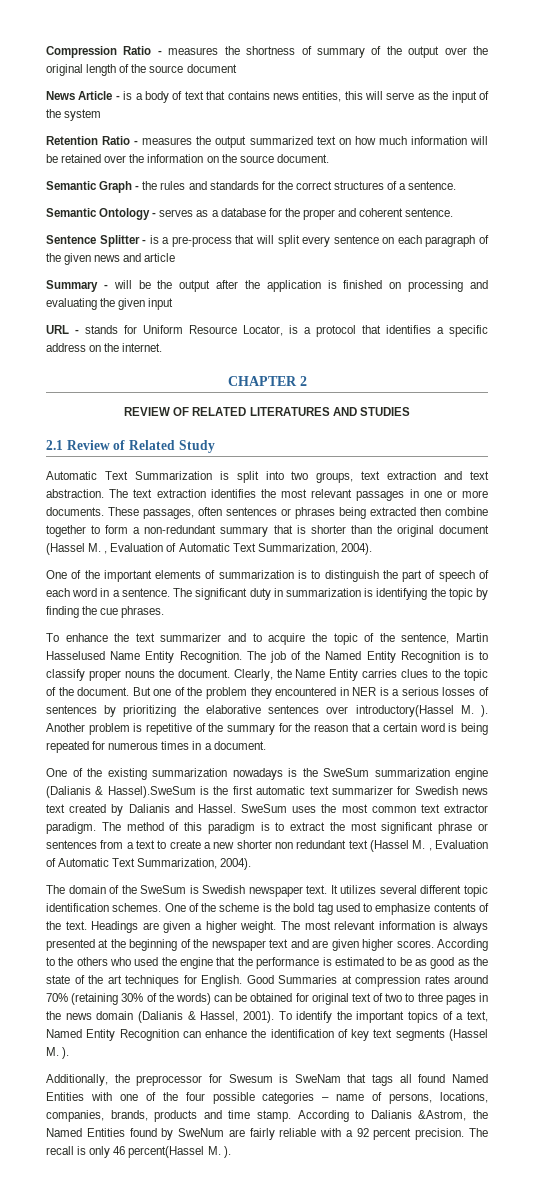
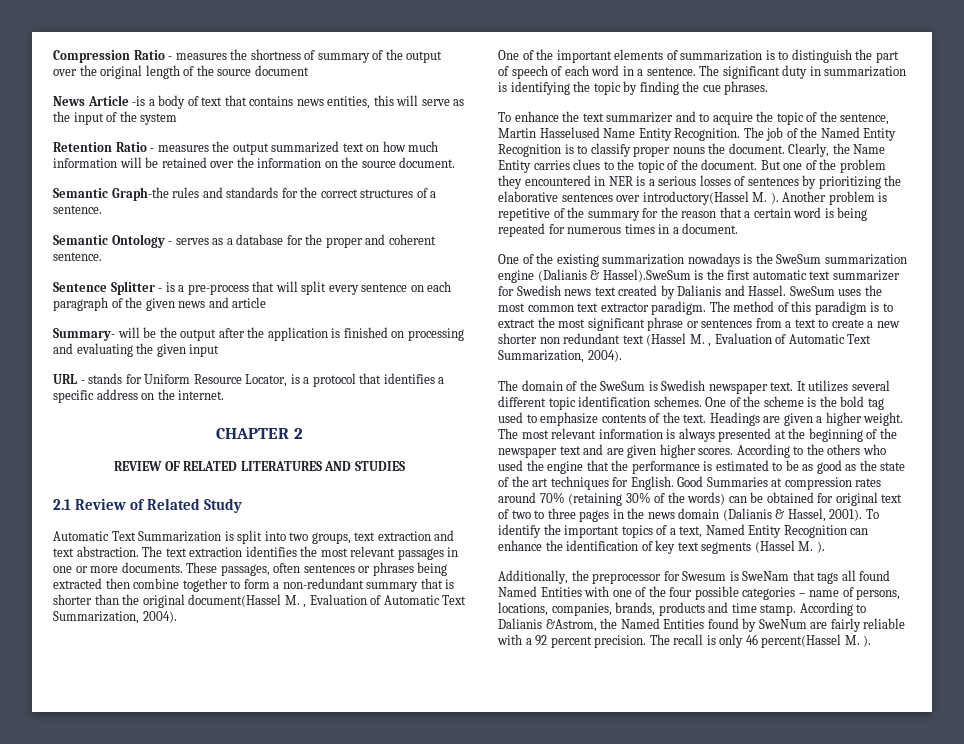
[115,91,133,100] - is -> [132,96,146,106] -is
[99,181,158,193] Graph - the -> [111,187,169,201] Graph-the
[46,280,108,292] Summary - -> [53,328,115,341] Summary-
[438,525,489,534] [46,543,85,555] document (Hassel -> [188,594,282,607] document(Hassel

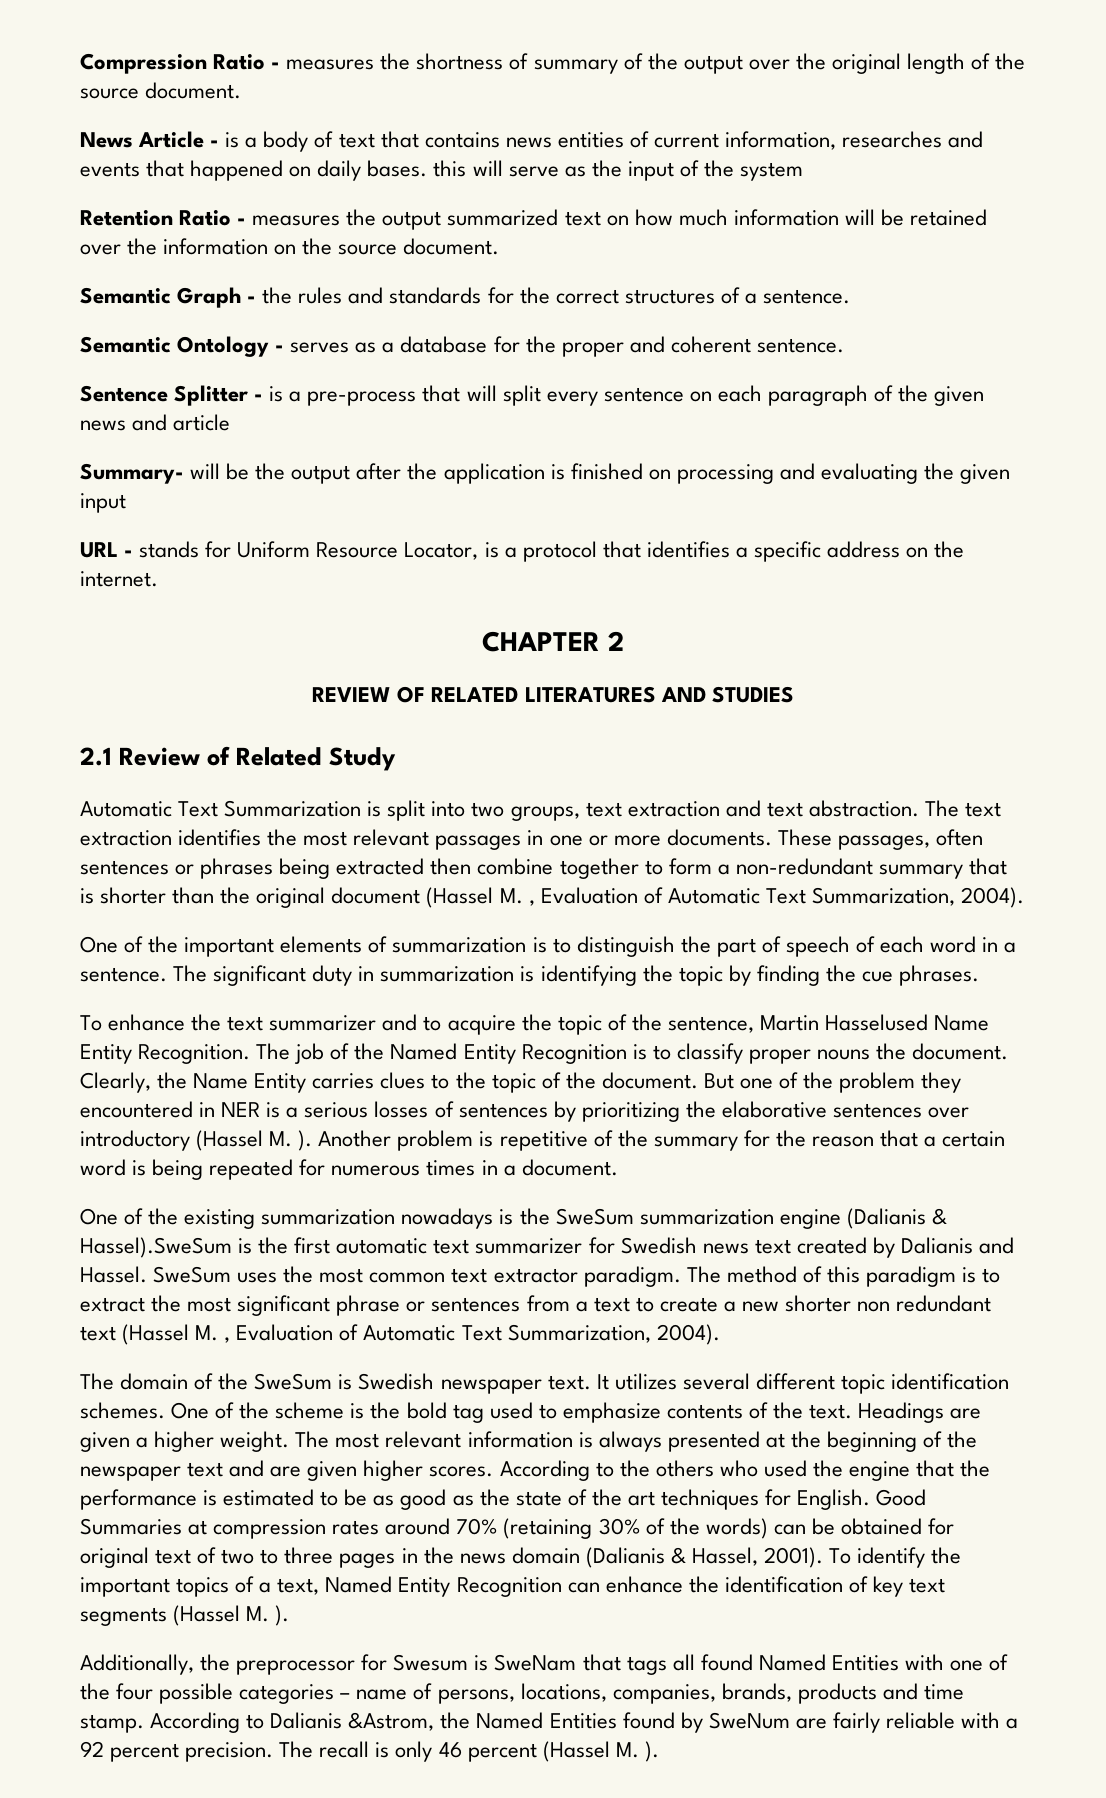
[254,65,309,76] document -> [145,82,242,99] document.
[132,96,146,106] -is -> [210,132,240,148] - is
[327,96,371,109] entities, -> [557,131,984,150] [80,160,428,181] entities of current information, researches and events that happened on daily bases.
[111,187,169,201] Graph-the -> [177,287,293,308] Graph - the
[188,594,282,607] document(Hassel -> [331,887,494,908] document (Hassel
[642,191,749,205] introductory(Hassel -> [80,1130,264,1151] introductory (Hassel
[761,634,842,648] percent(Hassel -> [467,1741,610,1762] percent (Hassel

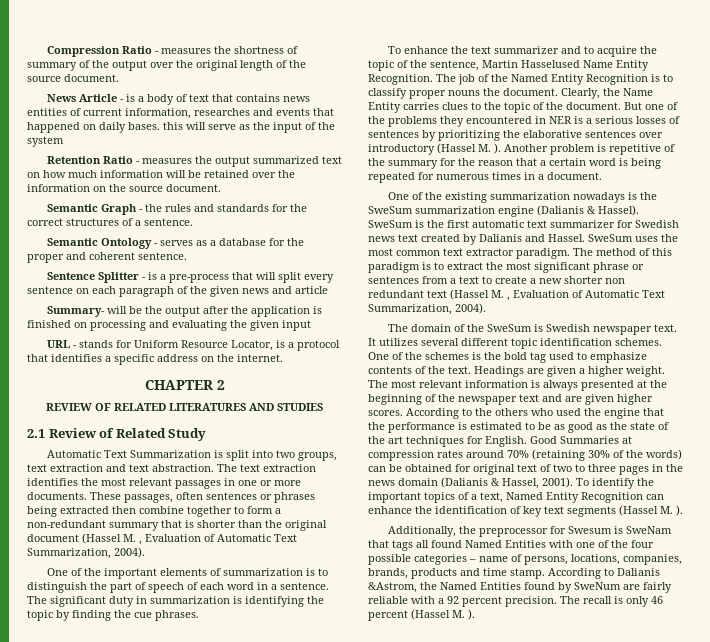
[839,1072,916,1093] problem -> [388,116,437,127] problems
[80,1237,232,1258] Hassel).SweSum -> [598,205,639,216] [368,220,413,228] Hassel). SweSum
[275,1402,345,1419] scheme -> [425,352,469,360] schemes

